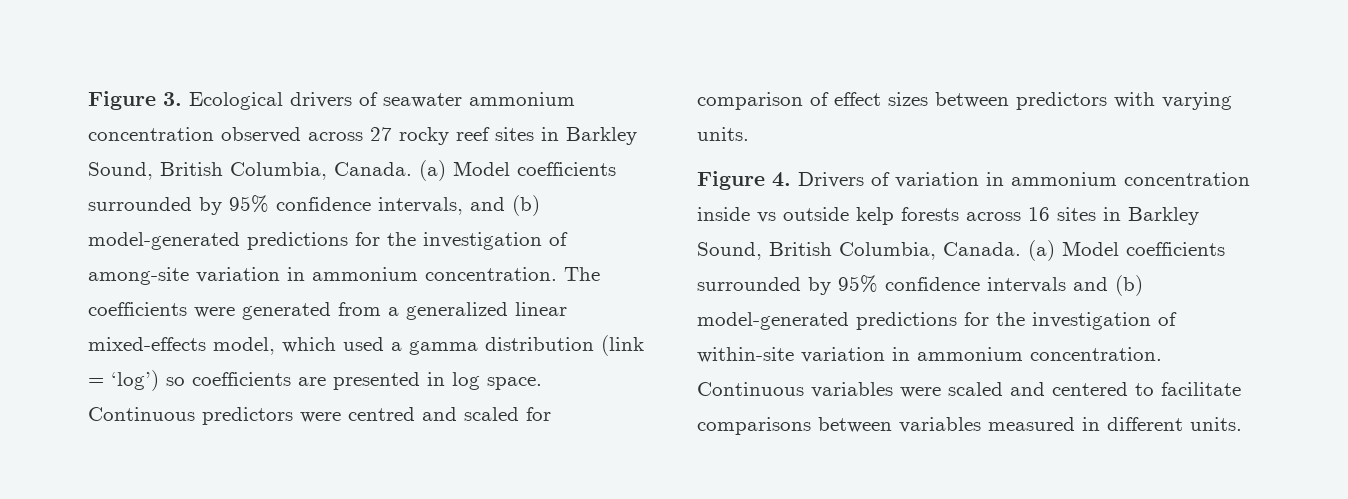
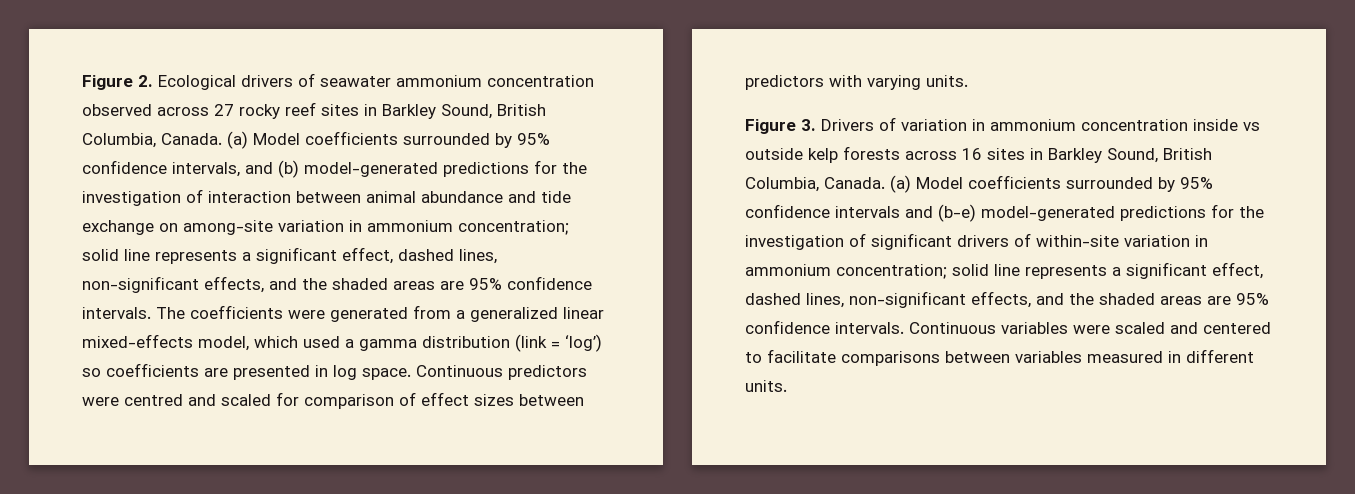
[88,91,182,110] Figure 3. -> [82,75,153,90] Figure 2.
[88,267,557,285] among-site variation in ammonium concentration. -> [208,191,571,203] [82,220,569,235] [82,247,497,264] [82,276,592,293] [82,307,151,319] interaction between animal abundance and tide exchange on among-site variation in ammonium concentration; solid line represents a significant effect, dashed lines, non-significant effects, and the shaded areas are 95% confidence intervals.
[772,172,791,187] 4. -> [801,119,816,131] 3.
[1115,275,1143,296] [697,312,1177,330] (b) model-generated predictions for the investigation of -> [938,204,1264,222] [745,233,1031,250] (b-e) model-generated predictions for the investigation of significant drivers of
[1030,347,1162,361] concentration. -> [836,262,1263,279] [745,291,1269,308] [745,320,904,334] concentration; solid line represents a significant effect, dashed lines, non-significant effects, and the shaded areas are 95% confidence intervals.

